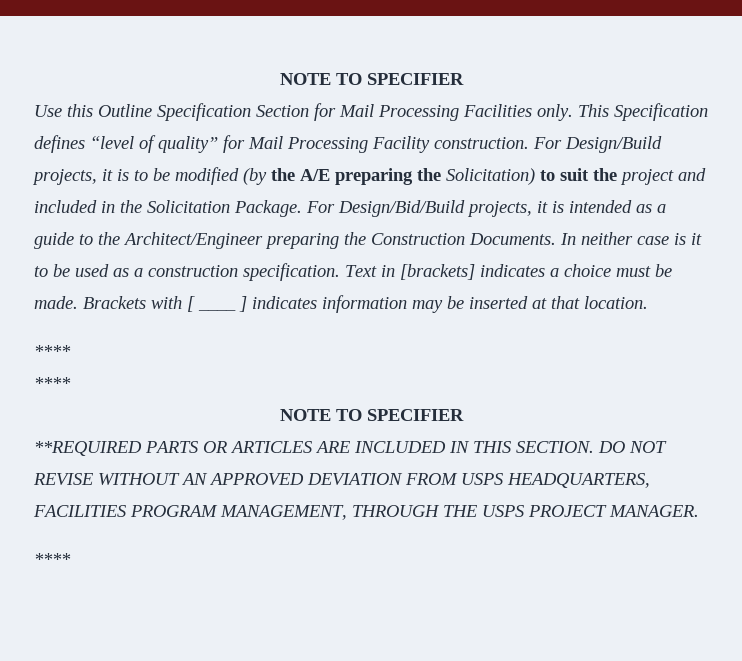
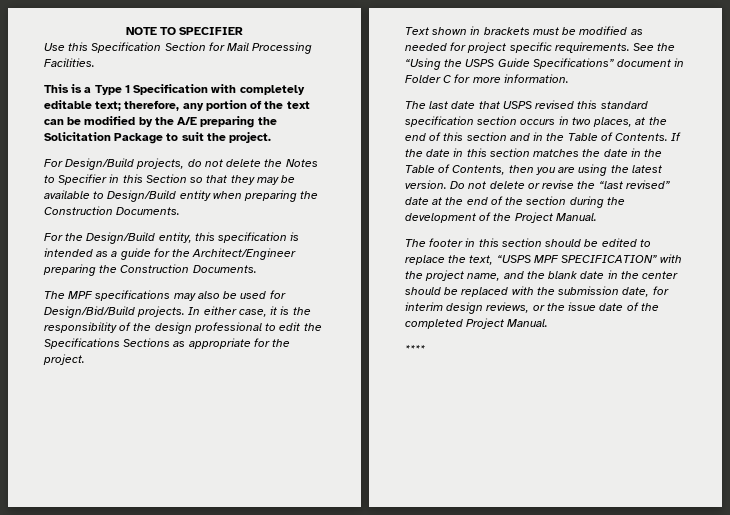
[98,104,152,117] Outline -> (89, 46) none
[463,103,708,121] [34,135,662,153] [32,167,267,185] Facilities only. This Specification defines “level of quality” for Mail Processing Facility construction. For Design/Build projects, it is to be modified (by -> [44,58,95,67] [44,84,305,95] [44,100,310,111] [44,116,153,127] Facilities. // This is a Type 1 Specification with completely editable text; therefore, any portion of the text can be modified by
[446,168,535,185] Solicitation) -> [44,132,164,144] Solicitation Package
[620,168,706,185] [34,200,548,217] project and included in the Solicitation Package. For Design/Bid/Build projects, it -> [229,132,272,143] [44,158,318,170] [44,174,296,185] [44,190,319,202] [44,206,181,215] [44,232,288,244] project. // For Design/Build projects, do not delete the Notes to Specifier in this Section so that they may be available to Design/Build entity when preparing the Construction Documents. // For the Design/Build entity, this specification
[79,234,93,245] to -> [153,248,170,257] for
[560,232,702,245] [34,263,672,281] [34,295,648,313] [34,345,71,357] [34,377,71,389] [279,409,464,421] [34,441,667,456] [33,473,650,488] [33,505,699,520] In neither case is it to be used as a construction specification. Text in [brackets] indicates a choice must be made. Brackets with [ ____ ] indicates information may be inserted at that location. // **** // **** // NOTE TO SPECIFIER // **REQUIRED PARTS OR ARTICLES ARE INCLUDED IN THIS SECTION. DO NOT REVISE WITHOUT AN APPROVED DEVIATION FROM USPS HEADQUARTERS, FACILITIES PROGRAM MANAGEMENT, THROUGH THE USPS PROJECT MANAGER. -> [44,290,286,301] [44,306,311,318] [44,322,322,334] [44,338,291,349] [43,354,85,365] [405,26,643,35] [405,42,676,53] [405,58,685,70] [405,74,569,83] [405,100,648,109] [405,116,667,127] [405,132,682,141] [405,148,663,157] [405,164,662,176] [405,180,670,189] [405,196,625,208] [405,212,597,223] [405,238,651,247] [405,254,683,265] [405,270,679,281] [405,286,669,297] [405,302,659,314] [405,318,549,329] // The MPF specifications may also be used for Design/Bid/Build projects. In either case, it is the responsibility of the design professional to edit the Specifications Sections as appropriate for the project. // Text shown in brackets must be modified as needed for project specific requirements. See the “Using the USPS Guide Specifications” document in Folder C for more information. // The last date that USPS revised this standard specification section occurs in two places, at the end of this section and in the Table of Contents. If the date in this section matches the date in the Table of Contents, then you are using the latest version. Do not delete or revise the “last revised” date at the end of the section during the development of the Project Manual. // The footer in this section should be edited to replace the text, “USPS MPF SPECIFICATION” with the project name, and the blank date in the center should be replaced with the submission date, for interim design reviews, or the issue date of the completed Project Manual.

